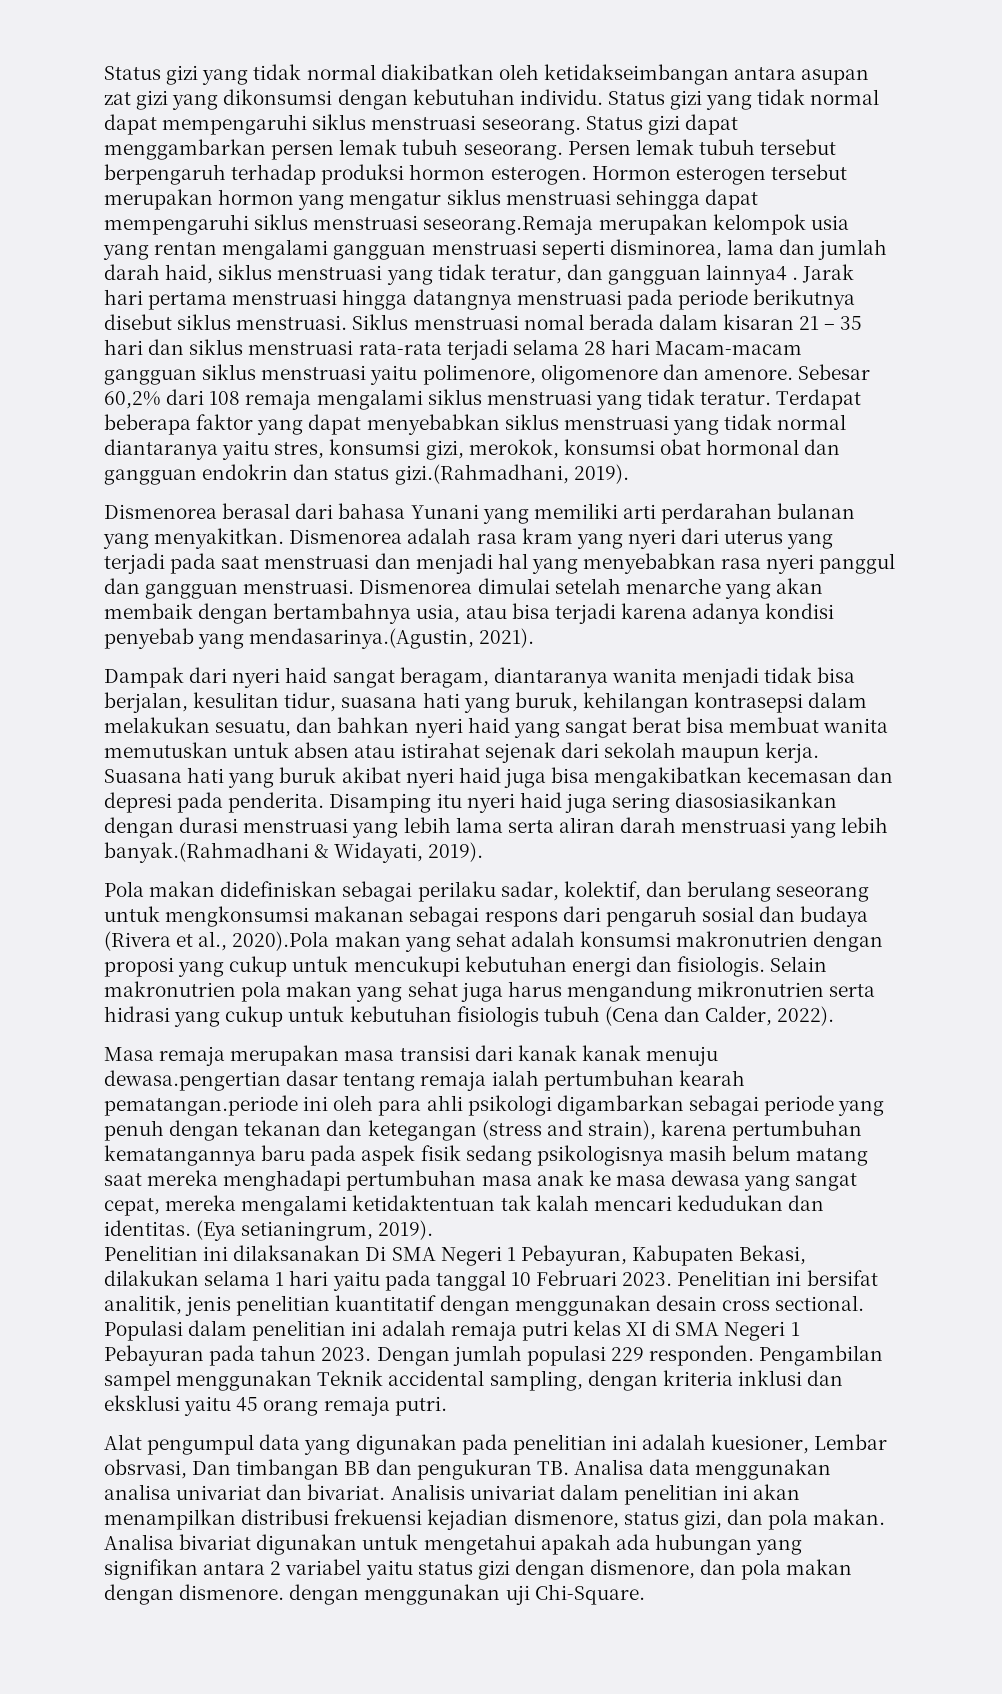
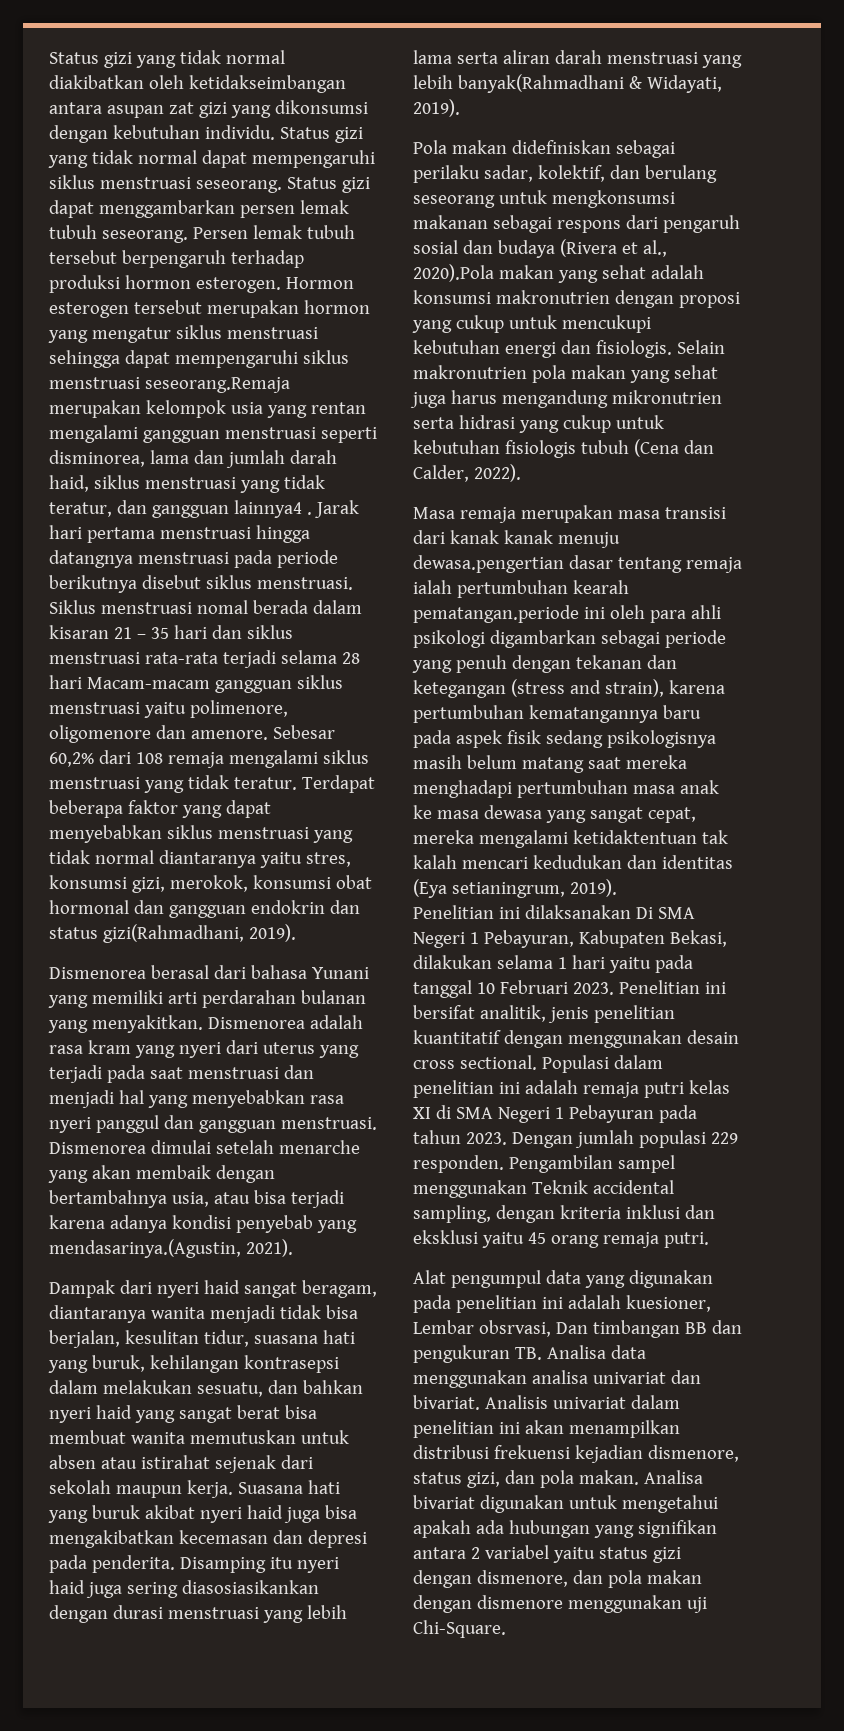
[394,464,569,485] gizi.(Rahmadhani, -> [102,924,244,943] gizi(Rahmadhani,
[104,842,309,863] banyak.(Rahmadhani -> [457,74,624,93] banyak(Rahmadhani
[104,1220,191,1236] identitas. -> [661,855,733,869] identitas
[179,1584,360,1605] dismenore. dengan -> [476,1595,563,1609] dismenore

